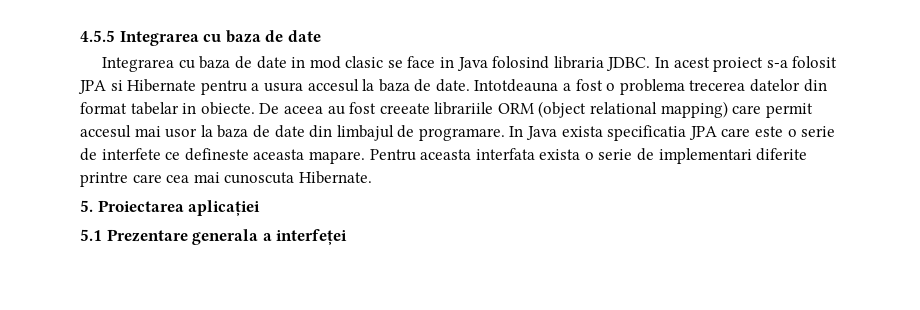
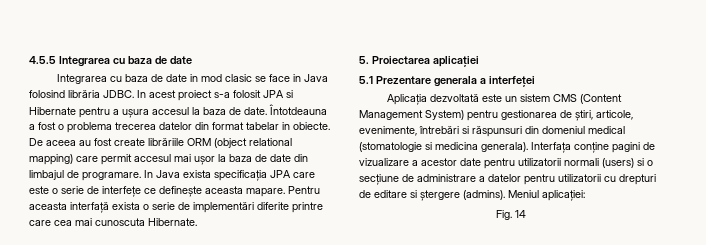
[553,56,604,69] libraria -> [68,90,100,98] librăria
[263,82,303,92] usura -> [122,109,149,118] ușura
[474,79,559,92] Intotdeauna -> [269,104,327,115] Întotdeauna
[379,102,494,115] creeate librariile -> [114,138,184,146] create librăriile
[165,128,198,138] usor -> [194,156,215,165] ușor
[607,125,687,141] specificatia -> [214,170,267,181] specificația
[101,148,249,161] interfete ce defineste -> [102,186,202,197] interfețe ce definește
[475,148,535,160] interfata -> [70,202,109,213] interfață
[658,148,752,164] implementari -> [193,202,254,213] implementări
(348, 237) none -> [386,94,622,105] [359,110,633,121] [359,126,625,137] [359,142,655,153] [359,158,653,169] [359,174,656,185] [359,190,585,201] [496,210,526,220] // Aplicația dezvoltată este un sistem CMS (Content Management System) pentru gestionarea de știri, articole, evenimente, întrebări si răspunsuri din domeniul medical (stomatologie si medicina generala). Interfața conține pagini de vizualizare a acestor date pentru utilizatorii normali (users) si o secțiune de administrare a datelor pentru utilizatorii cu drepturi de editare si ștergere (admins). Meniul aplicației: // Fig. 14

